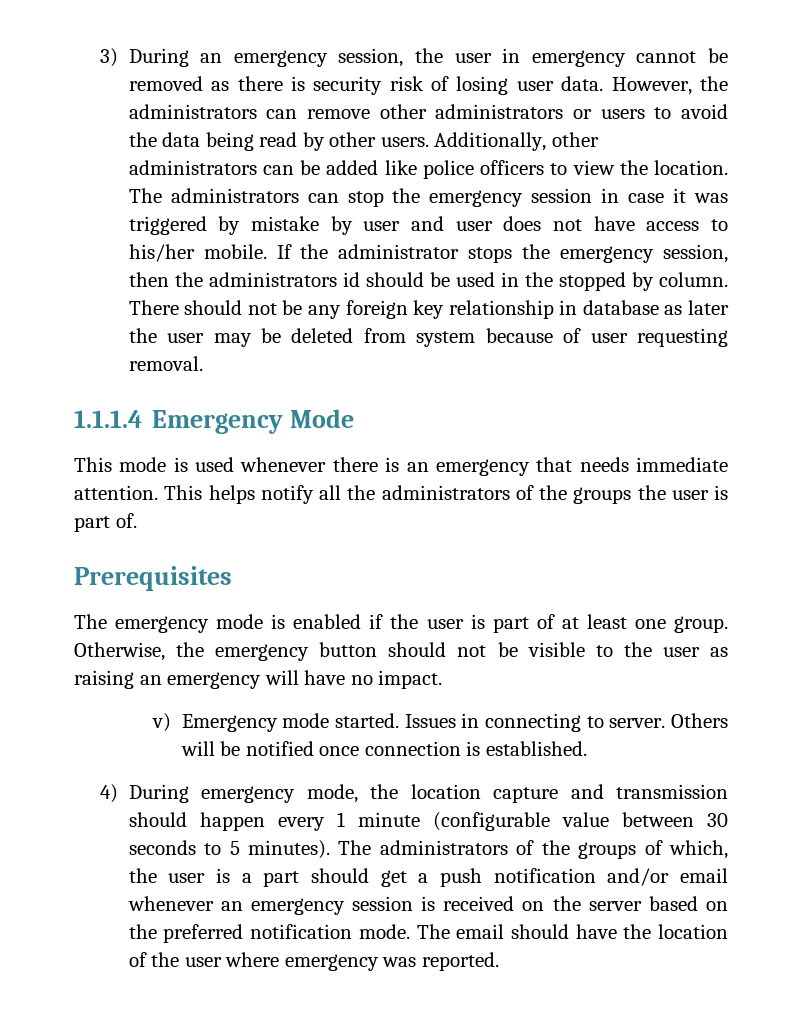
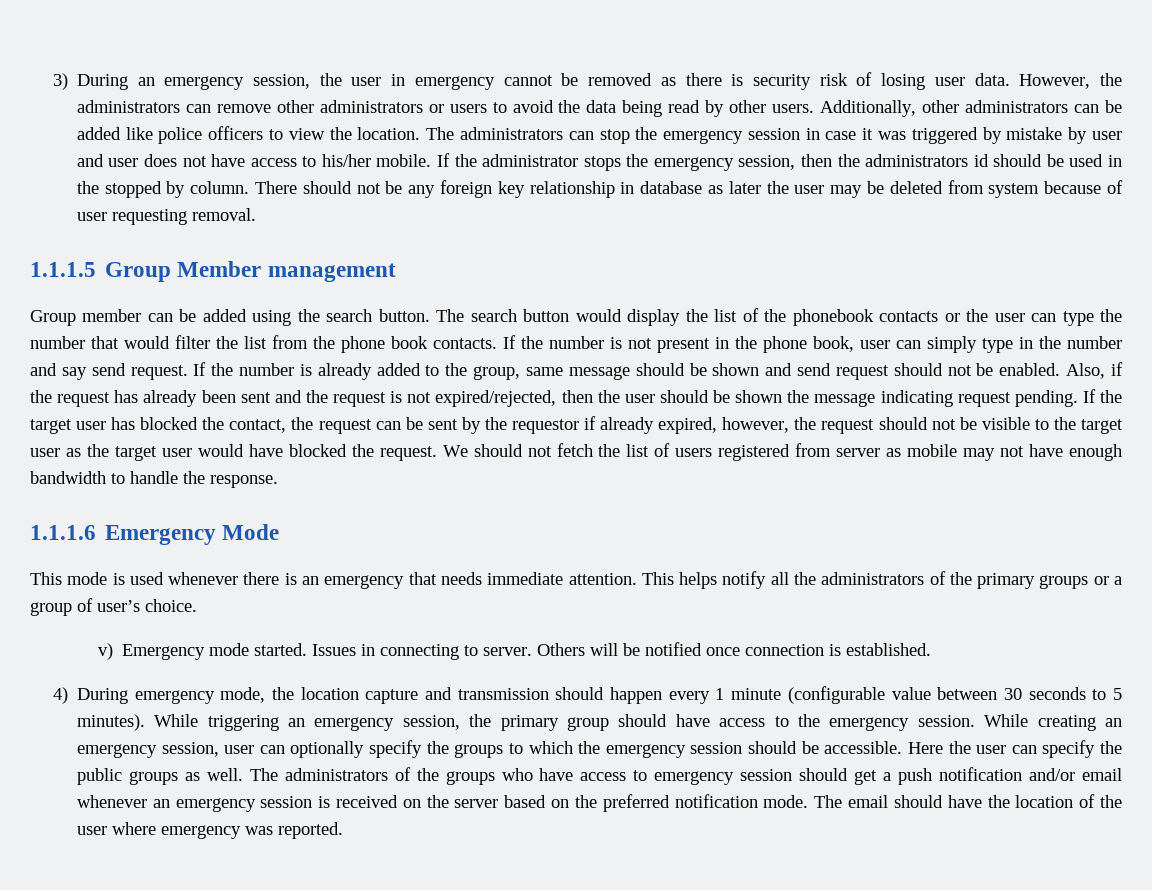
[74,410,142,428] 1.1.1.4 -> [30,261,396,282] [30,308,1123,326] [30,335,1122,353] [30,362,1123,380] [30,389,1122,407] [30,416,1124,434] [30,443,1122,461] [30,471,278,488] [30,525,96,540] 1.1.1.5 Group Member management // Group member can be added using the search button. The search button would display the list of the phonebook contacts or the user can type the number that would filter the list from the phone book contacts. If the number is not present in the phone book, user can simply type in the number and say send request. If the number is already added to the group, same message should be shown and send request should not be enabled. Also, if the request has already been sent and the request is not expired/rejected, then the user should be shown the message indicating request pending. If the target user has blocked the contact, the request can be sent by the requestor if already expired, however, the request should not be visible to the target user as the target user would have blocked the request. We should not fetch the list of users registered from server as mobile may not have enough bandwidth to handle the response. // 1.1.1.6
[573,485,728,504] [74,513,137,532] [74,566,232,591] [74,614,728,633] [74,642,728,661] [74,670,443,689] groups the user is part of. // Prerequisites // The emergency mode is enabled if the user is part of at least one group. Otherwise, the emergency button should not be visible to the user as raising an emergency will have no impact. -> [977,573,1122,589] [30,598,197,616] primary groups or a group of user’s choice.
(330, 849) none -> [154,714,1123,731] [76,740,1122,758] [76,768,243,785] While triggering an emergency session, the primary group should have access to the emergency session. While creating an emergency session, user can optionally specify the groups to which the emergency session should be accessible. Here the user can specify the public groups as well.
[644,840,728,859] [128,868,300,887] of which, the user is a part -> [501,768,793,785] who have access to emergency session

